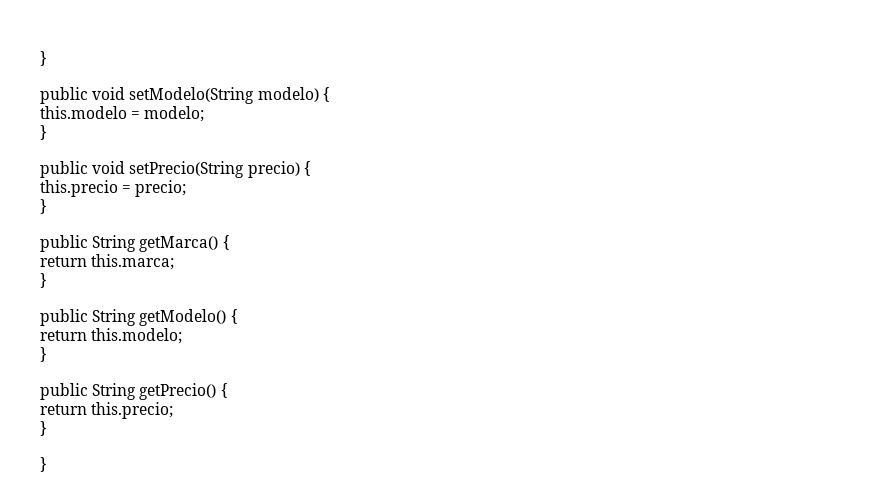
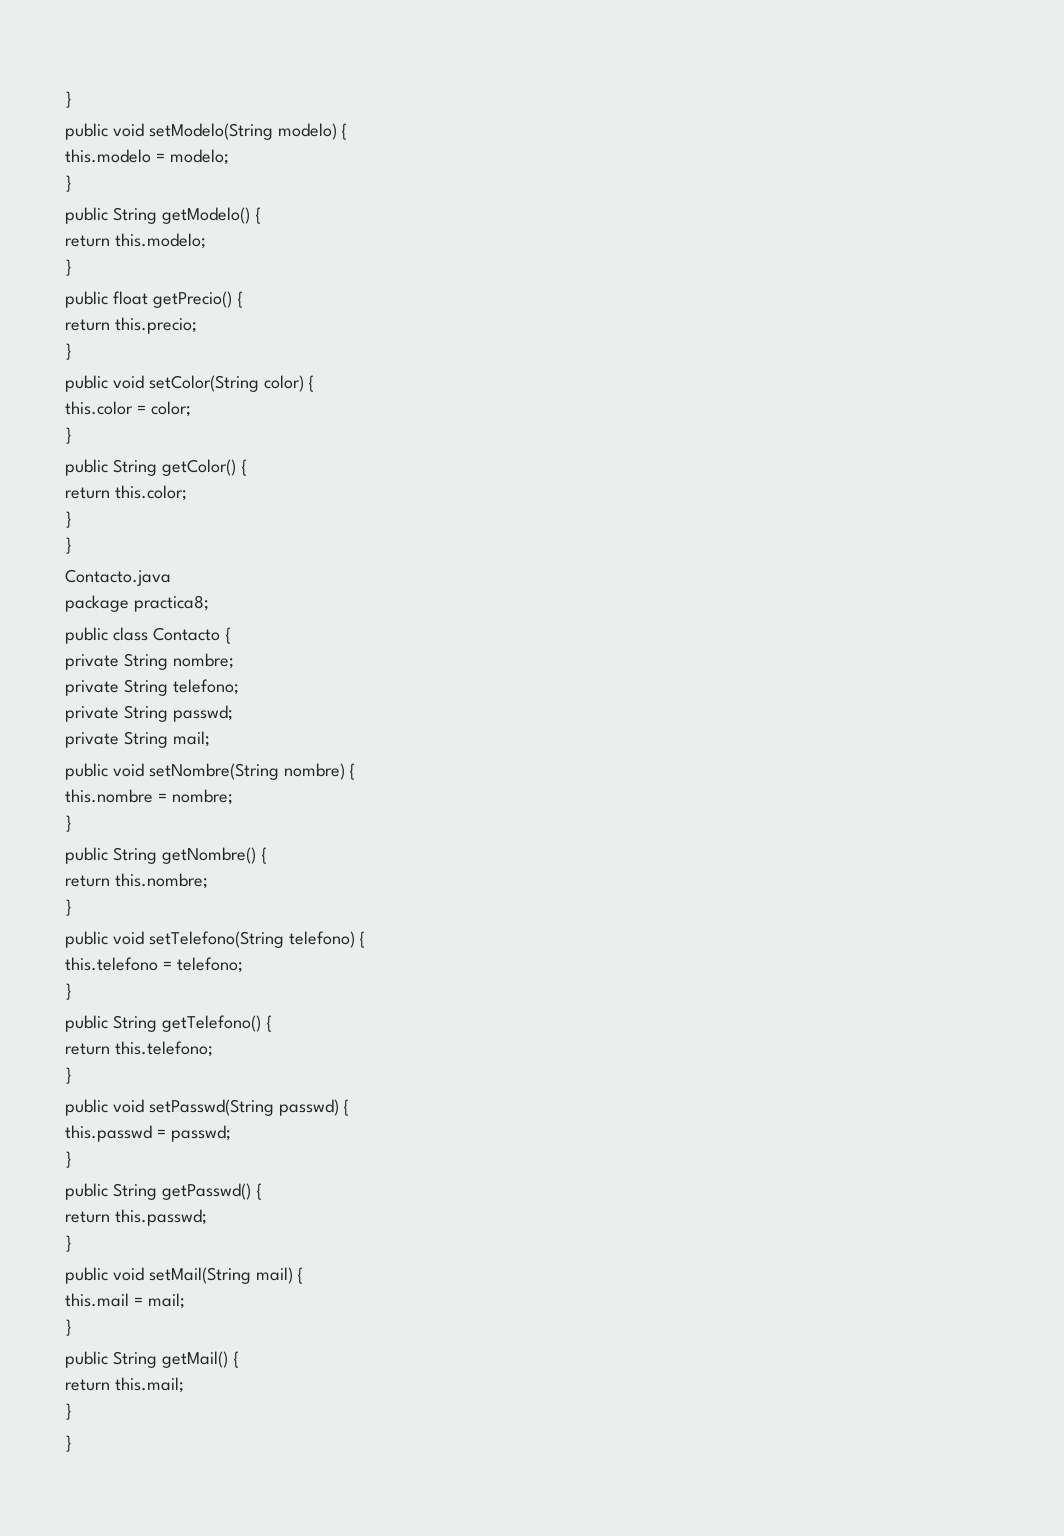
[40,161,311,178] [40,180,187,197] [40,199,47,214] [40,235,230,252] [40,254,175,270] [40,273,47,288] // public void setPrecio(String precio) { // this.precio = precio; // } // public String getMarca() { // return this.marca; // } -> (72, 183) none
[92,383,137,400] String -> [112,291,148,305] float
(47, 428) none -> [65,375,315,392] [65,401,191,417] [65,427,72,444] [65,459,247,476] [65,485,187,501] [65,511,72,528] [65,537,72,554] [65,569,171,586] [65,595,209,612] [65,627,231,644] [65,653,234,670] [65,679,239,696] [65,705,233,722] [65,731,210,748] [65,763,356,780] [65,789,233,805] [65,815,72,832] [65,847,267,864] [65,873,208,889] [65,899,72,916] [65,931,366,948] [65,957,243,973] [65,983,72,1000] [65,1015,272,1032] [65,1041,213,1057] [65,1067,72,1084] [65,1099,350,1116] [65,1125,231,1142] [65,1151,72,1168] [65,1183,262,1200] [65,1209,207,1226] [65,1235,72,1252] [65,1267,304,1284] [65,1293,185,1309] [65,1319,72,1336] [65,1351,239,1368] [65,1377,184,1393] [65,1403,72,1420] // public void setColor(String color) { // this.color = color; // } // public String getColor() { // return this.color; // } // } // Contacto.java // package practica8; // public class Contacto { // private String nombre; // private String telefono; // private String passwd; // private String mail; // public void setNombre(String nombre) { // this.nombre = nombre; // } // public String getNombre() { // return this.nombre; // } // public void setTelefono(String telefono) { // this.telefono = telefono; // } // public String getTelefono() { // return this.telefono; // } // public void setPasswd(String passwd) { // this.passwd = passwd; // } // public String getPasswd() { // return this.passwd; // } // public void setMail(String mail) { // this.mail = mail; // } // public String getMail() { // return this.mail; // }

